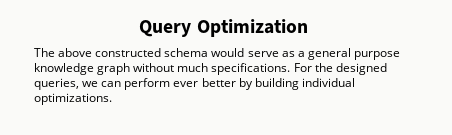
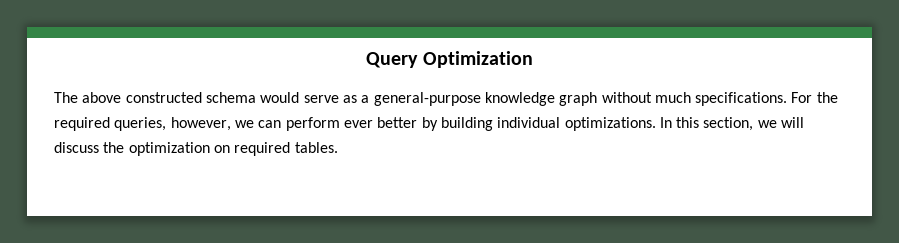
[307,48,400,60] general purpose -> [373,92,481,106] general-purpose
[335,63,387,75] [34,78,79,90] designed queries, -> [54,117,231,131] required queries, however,
(112, 99) none -> [659,117,805,131] [54,142,338,156] In this section, we will discuss the optimization on required tables.

